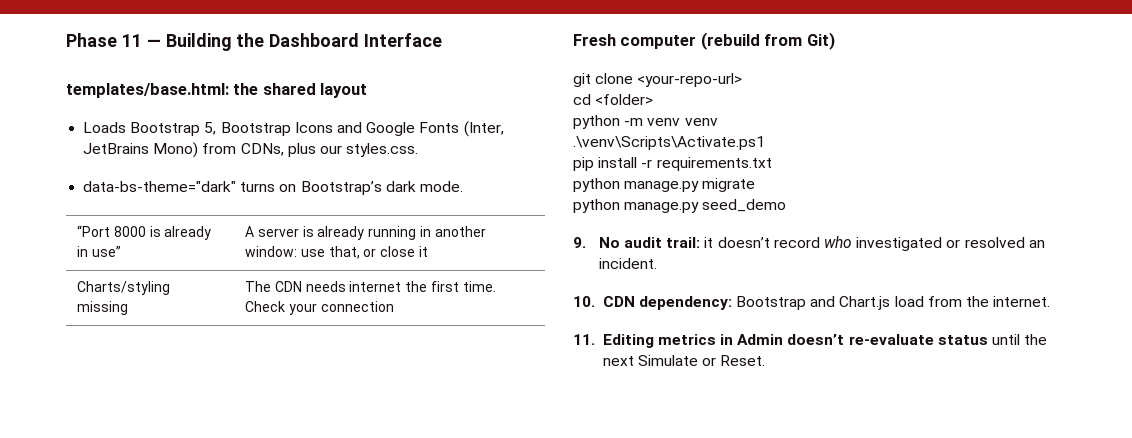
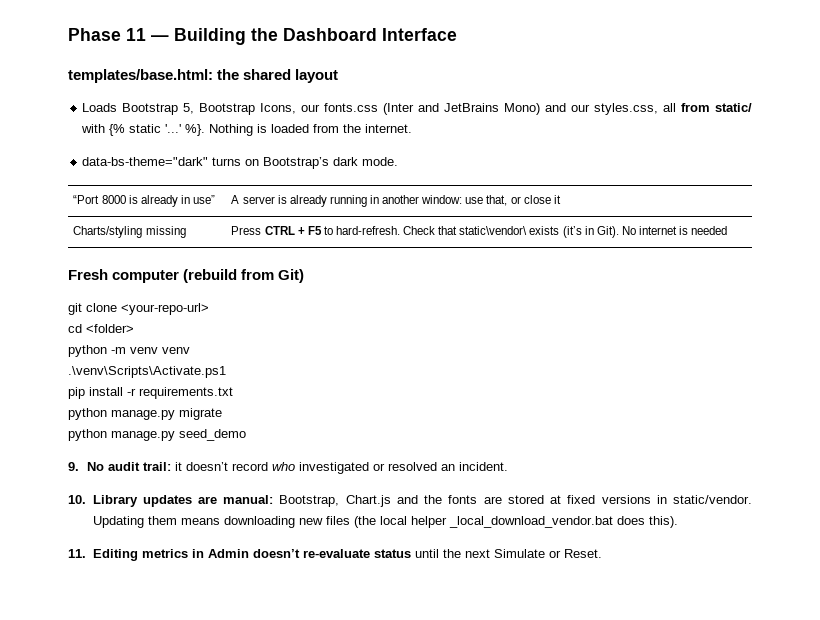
[294,121,504,137] [83,142,419,158] Icons and Google Fonts (Inter, JetBrains Mono) from CDNs, plus our styles.css. -> [260,103,753,115] [81,124,413,136] Icons, our fonts.css (Inter and JetBrains Mono) and our styles.css, all from static/ with {% static '...' %}. Nothing is loaded from the internet.
[244,281,496,292] [244,301,394,315] The CDN needs internet the first time. Check your connection -> [231,226,728,238] Press CTRL + F5 to hard-refresh. Check that static\vendor\ exists (it’s in Git). No internet is needed
[602,296,1051,310] CDN dependency: Bootstrap and Chart.js load from the internet. -> [92,495,753,507] [92,516,678,528] Library updates are manual: Bootstrap, Chart.js and the fonts are stored at fixed versions in static/vendor. Updating them means downloading new files (the local helper _local_download_vendor.bat does this).

